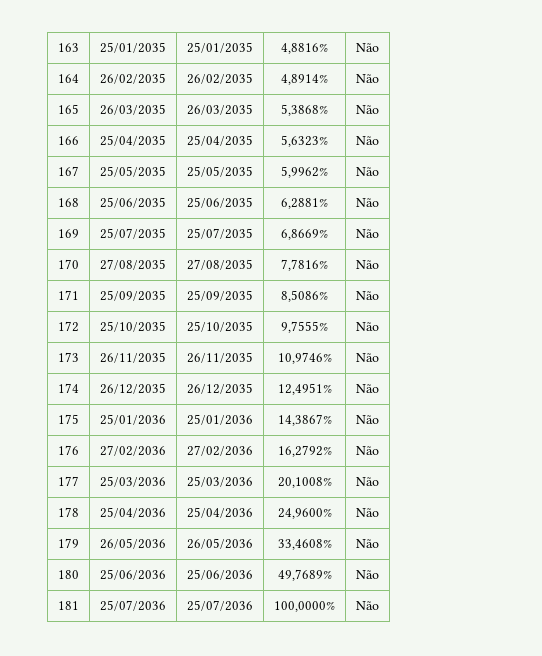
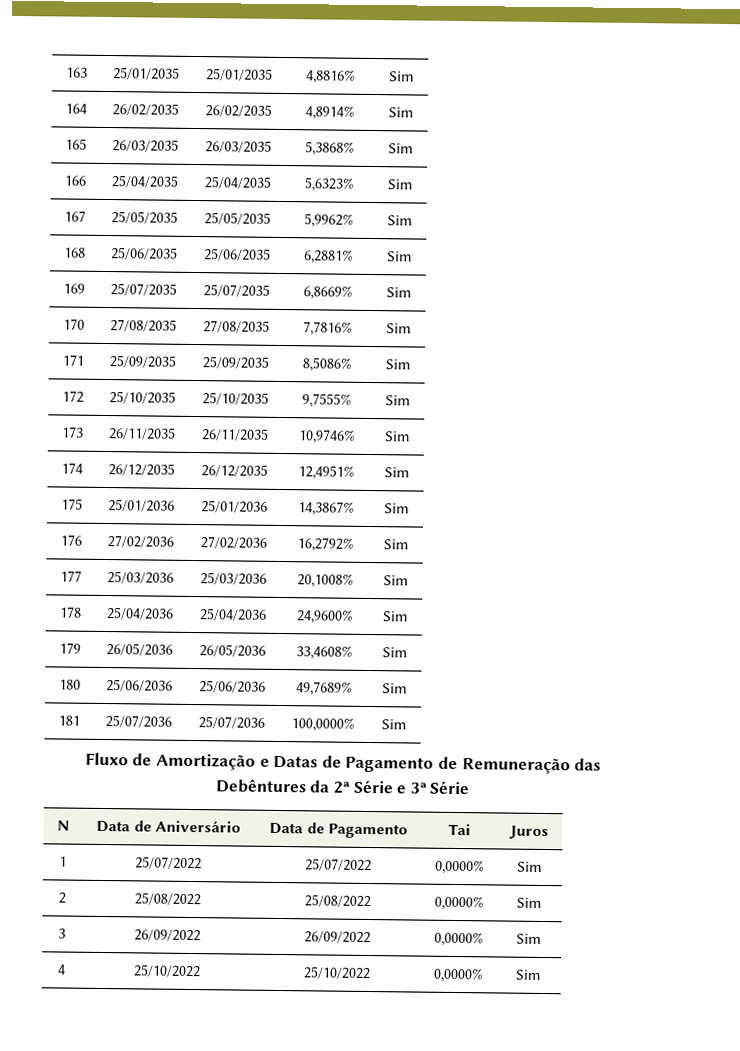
[356,43,379,52] Não -> [389,71,415,82] Sim
[356,74,379,83] Não -> [388,107,414,118] Sim
[356,105,379,114] Não -> [388,143,414,154] Sim
[356,136,379,145] Não -> [387,179,413,190] Sim
[356,167,379,176] Não -> [387,215,413,226] Sim
[356,198,379,207] Não -> [386,251,413,262] Sim
[356,229,379,238] Não -> [386,287,412,298] Sim
[356,260,379,269] Não -> [386,323,412,334] Sim
[356,291,379,300] Não -> [385,359,411,370] Sim
[356,322,379,331] Não -> [385,395,411,406] Sim
[356,353,379,362] Não -> [384,431,411,442] Sim
[356,384,379,393] Não -> [384,467,410,478] Sim
[356,415,379,424] Não -> [384,503,410,514] Sim
[356,446,379,455] Não -> [383,539,409,550] Sim
[356,477,379,486] Não -> [383,575,409,586] Sim
[356,508,379,517] Não -> [382,611,409,622] Sim
[356,539,379,548] Não -> [382,647,408,658] Sim
[356,570,379,579] Não -> [382,683,408,694] Sim
[356,601,379,610] Não -> [381,719,407,730] [84,752,602,775] [214,778,471,795] [56,820,70,831] [96,820,241,833] [269,822,408,839] [448,823,471,836] [509,825,549,840] [59,856,67,867] [135,856,202,870] [305,858,372,872] [434,859,485,875] [516,861,543,872] [58,892,66,904] [134,892,201,906] [304,894,371,908] [433,895,484,911] [515,897,542,908] [58,928,66,939] [134,929,201,942] [304,931,371,944] [433,931,484,947] [515,933,542,944] [57,964,65,975] [133,964,201,978] [303,966,370,980] [432,967,483,983] [514,969,541,980] Sim // Fluxo de Amortização e Datas de Pagamento de Remuneração das Debêntures da 2ª Série e 3ª Série // N | Data de Aniversário | Data de Pagamento | Tai | Juros // 1 | 25/07/2022 | 25/07/2022 | 0,0000% | Sim // 2 | 25/08/2022 | 25/08/2022 | 0,0000% | Sim // 3 | 26/09/2022 | 26/09/2022 | 0,0000% | Sim // 4 | 25/10/2022 | 25/10/2022 | 0,0000% | Sim

